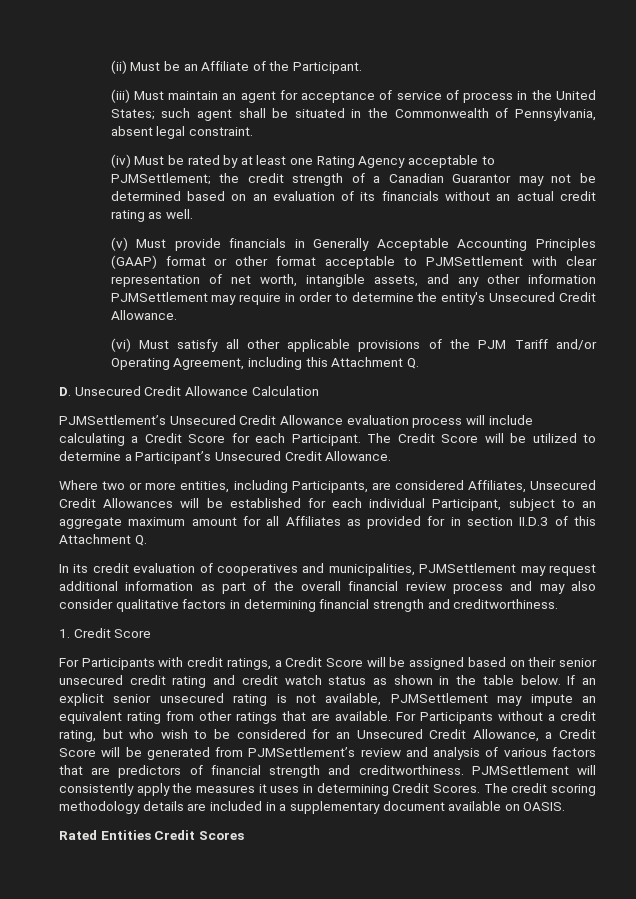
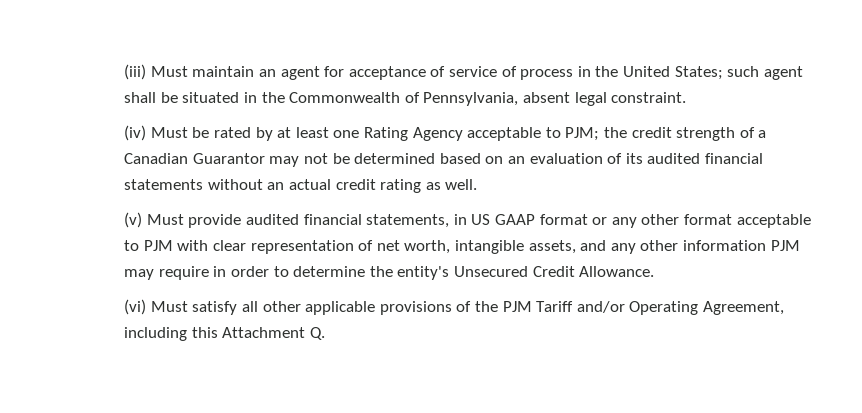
[110,60,363,74] (ii) Must be an Affiliate of the Participant. // -> (124, 72) none
[110,173,211,185] PJMSettlement; -> [565,127,600,141] PJM;
[381,191,439,201] financials -> [647,153,763,164] [124,179,204,190] audited financial statements
[229,238,596,251] [110,255,157,269] financials in Generally Acceptable Accounting Principles (GAAP) -> [246,214,536,228] audited financial statements, in US GAAP
(228, 262) none -> [611,217,637,228] any
[426,256,524,266] PJMSettlement -> [143,240,173,251] PJM
[110,292,208,302] PJMSettlement -> [770,240,800,251] PJM
[59,386,319,396] [59,415,533,428] [59,433,596,446] [59,451,392,464] [59,480,596,493] [59,498,596,511] [59,516,597,529] [59,534,147,546] [59,563,596,576] [59,581,596,594] [59,599,559,612] [59,628,152,638] [59,657,598,670] [59,675,596,688] [59,693,596,706] [59,711,596,724] [59,729,597,742] [59,747,596,760] [59,765,596,778] [59,783,596,796] [59,801,566,814] [59,830,244,840] // D. Unsecured Credit Allowance Calculation // PJMSettlement’s Unsecured Credit Allowance evaluation process will include calculating a Credit Score for each Participant. The Credit Score will be utilized to determine a Participant’s Unsecured Credit Allowance. // Where two or more entities, including Participants, are considered Affiliates, Unsecured Credit Allowances will be established for each individual Participant, subject to an aggregate maximum amount for all Affiliates as provided for in section II.D.3 of this Attachment Q. // In its credit evaluation of cooperatives and municipalities, PJMSettlement may request additional information as part of the overall financial review process and may also consider qualitative factors in determining financial strength and creditworthiness. // 1. Credit Score // For Participants with credit ratings, a Credit Score will be assigned based on their senior unsecured credit rating and credit watch status as shown in the table below. If an explicit senior unsecured rating is not available, PJMSettlement may impute an equivalent rating from other ratings that are available. For Participants without a credit rating, but who wish to be considered for an Unsecured Credit Allowance, a Credit Score will be generated from PJMSettlement’s review and analysis of various factors that are predictors of financial strength and creditworthiness. PJMSettlement will consistently apply the measures it uses in determining Credit Scores. The credit scoring methodology details are included in a supplementary document available on OASIS. // Rated Entities Credit Scores -> (326, 333) none

